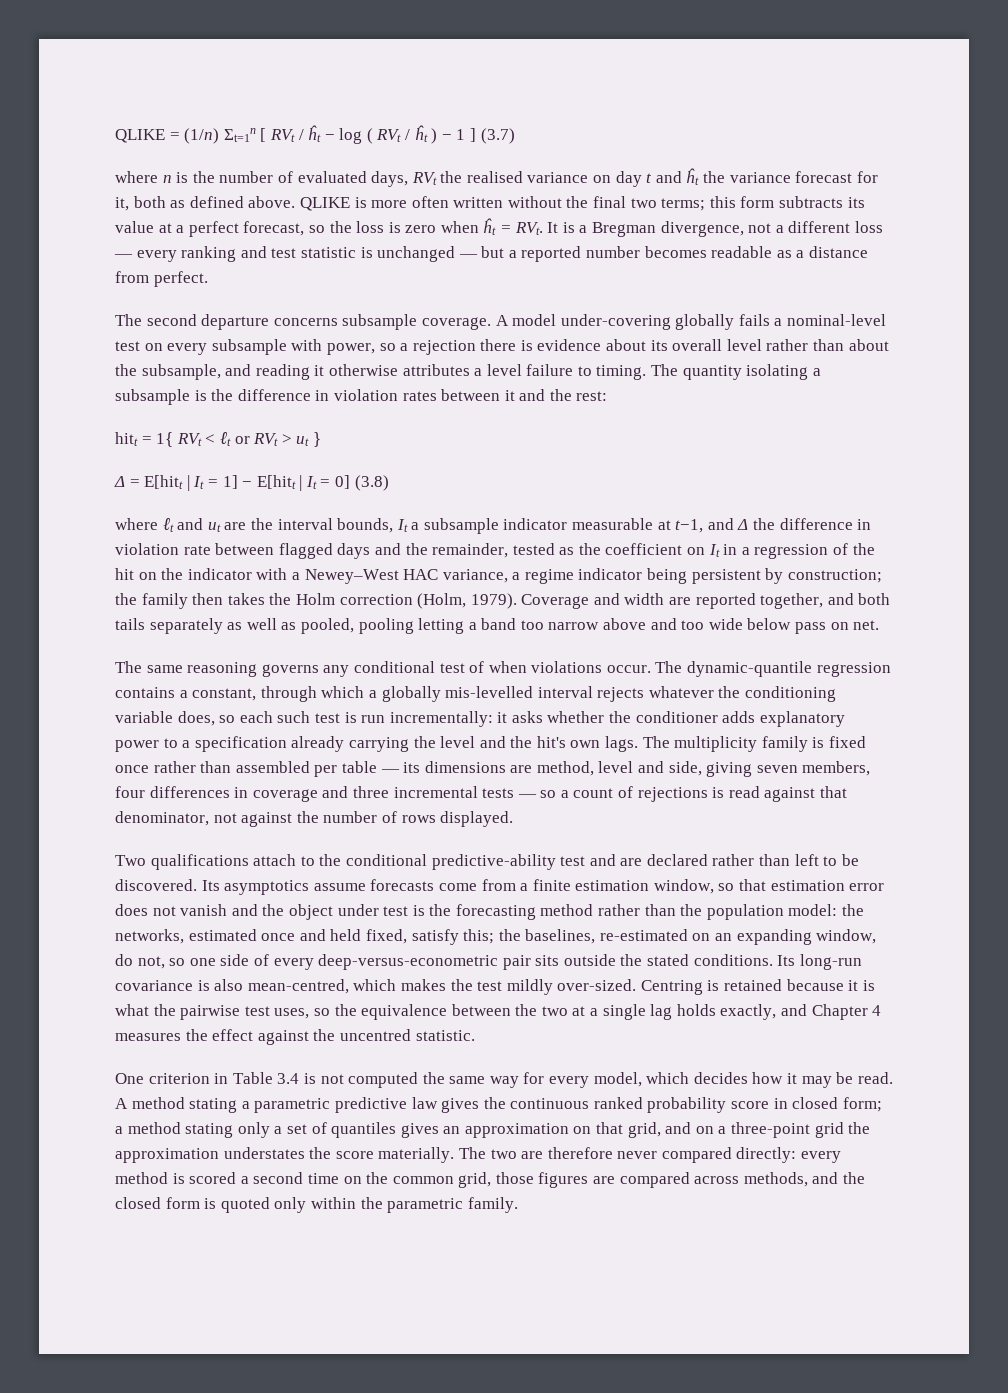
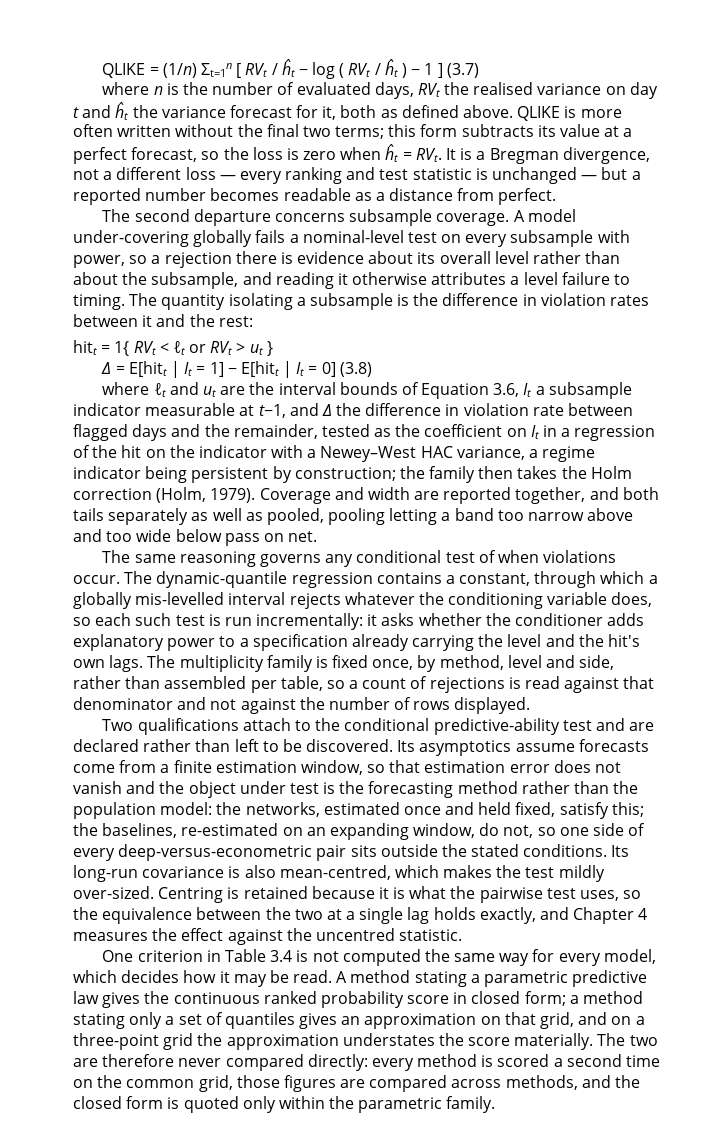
[337,518,394,533] bounds, -> [339,382,520,399] bounds of Equation 3.6,
[115,761,871,777] [115,786,537,802] once rather than assembled per table — its dimensions are method, level and side, giving seven members, four differences in coverage and three incremental tests — -> [372,655,615,672] [73,676,323,693] once, by method, level and side, rather than assembled per table,
[115,811,209,826] denominator, -> [73,697,207,710] denominator and

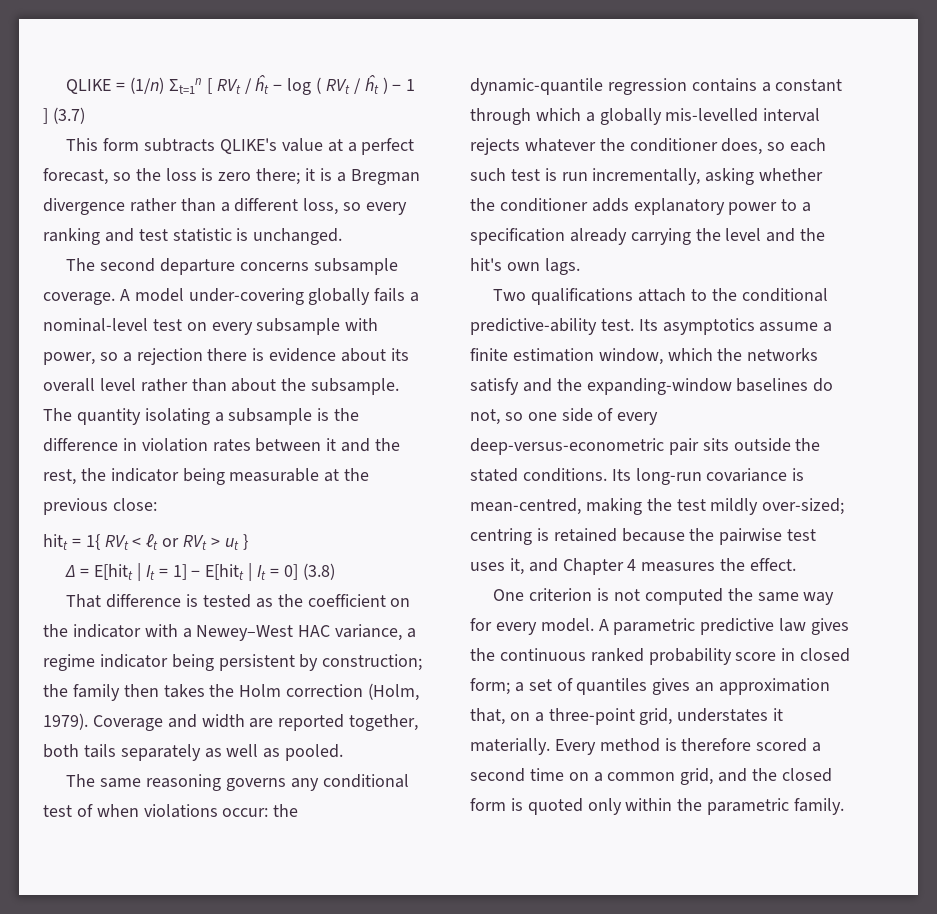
[102,82,658,99] [73,102,622,121] [73,124,417,139] where n is the number of evaluated days, RVt the realised variance on day t and ĥt the variance forecast for it, both as defined above. QLIKE is more often written without the final two terms; this -> [66,138,99,151] This
[537,125,556,137] its -> [220,138,278,154] QLIKE's
[340,144,650,164] [73,167,236,180] when ĥt = RVt. It is a Bregman divergence, not a different loss — -> [256,168,420,185] [43,198,362,215] there; it is a Bregman divergence rather than a different loss, so
[492,167,641,184] [73,188,557,205] unchanged — but a reported number becomes readable as a distance from perfect. -> [253,228,343,245] unchanged.
[151,272,631,289] [73,294,125,310] subsample, and reading it otherwise attributes a level failure to timing. -> [311,378,400,395] subsample.
[218,316,253,327] rest: -> [43,468,370,485] [43,498,157,515] rest, the indicator being measurable at the previous close:
[102,382,632,399] [73,403,634,418] [73,424,318,441] where ℓt and ut are the interval bounds of Equation 3.6, It a subsample indicator measurable at t−1, and Δ the difference in violation rate between flagged days and the remainder, -> [66,594,199,608] That difference is
[530,425,656,441] [73,445,166,458] It in a regression of the hit on -> (411, 602) none
[589,487,619,500] and -> (419, 722) none
[266,508,634,525] [73,529,318,546] pooled, pooling letting a band too narrow above and too wide below pass on net. -> [285,744,344,761] pooled.
[73,571,153,584] occur. The -> [222,804,299,817] occur: the
[459,573,531,586] constant, -> [775,79,843,92] constant
[448,592,608,609] conditioning variable -> [629,138,718,152] conditioner
[256,613,415,630] incrementally: it asks -> [592,168,755,185] incrementally, asking
[147,655,615,672] [73,676,655,693] [73,697,531,714] The multiplicity family is fixed once, by method, level and side, rather than assembled per table, so a count of rejections is read against that denominator and not against the number of rows displayed. -> (580, 266) none
[562,718,655,731] [73,739,649,756] [73,760,622,775] [73,781,639,798] [73,802,644,819] [73,823,476,840] test and are declared rather than left to be discovered. Its asymptotics assume forecasts come from a finite estimation window, so that estimation error does not vanish and the object under test is the forecasting method rather than the population model: the networks, estimated once and held fixed, satisfy this; the baselines, re-estimated on an expanding window, -> [600,318,833,335] [470,348,819,365] [470,378,809,395] test. Its asymptotics assume a finite estimation window, which the networks satisfy and the expanding-window baselines
[244,865,493,880] also mean-centred, which makes -> [470,498,642,515] mean-centred, making
[73,886,224,903] over-sized. Centring -> [762,498,845,515] [470,528,532,545] over-sized; centring
[378,886,642,903] [73,907,536,924] it is what the pairwise test uses, so the equivalence between the two at a single lag holds exactly, -> [689,528,817,545] [470,558,524,575] the pairwise test uses it,
[181,928,463,945] effect against the uncentred statistic. -> [750,558,797,571] effect.
[206,949,293,962] in Table 3.4 -> (593, 594) none
[603,949,656,964] [73,970,480,987] model, which decides how it may be read. A method stating a -> [540,618,609,632] model. A
[583,991,644,1004] [73,1012,175,1029] method stating only a -> (524, 687) none
[480,1012,645,1029] [73,1033,658,1050] [73,1054,414,1071] on that grid, and on a three-point grid the approximation understates the score materially. The two are therefore never compared directly: every -> [470,708,784,725] [470,738,596,755] that, on a three-point grid, understates it materially. Every
(494, 1061) none -> [681,738,752,751] therefore
[97,1075,123,1088] the -> [593,772,603,782] a
[236,1075,578,1092] those figures are compared across methods, -> (714, 776) none

